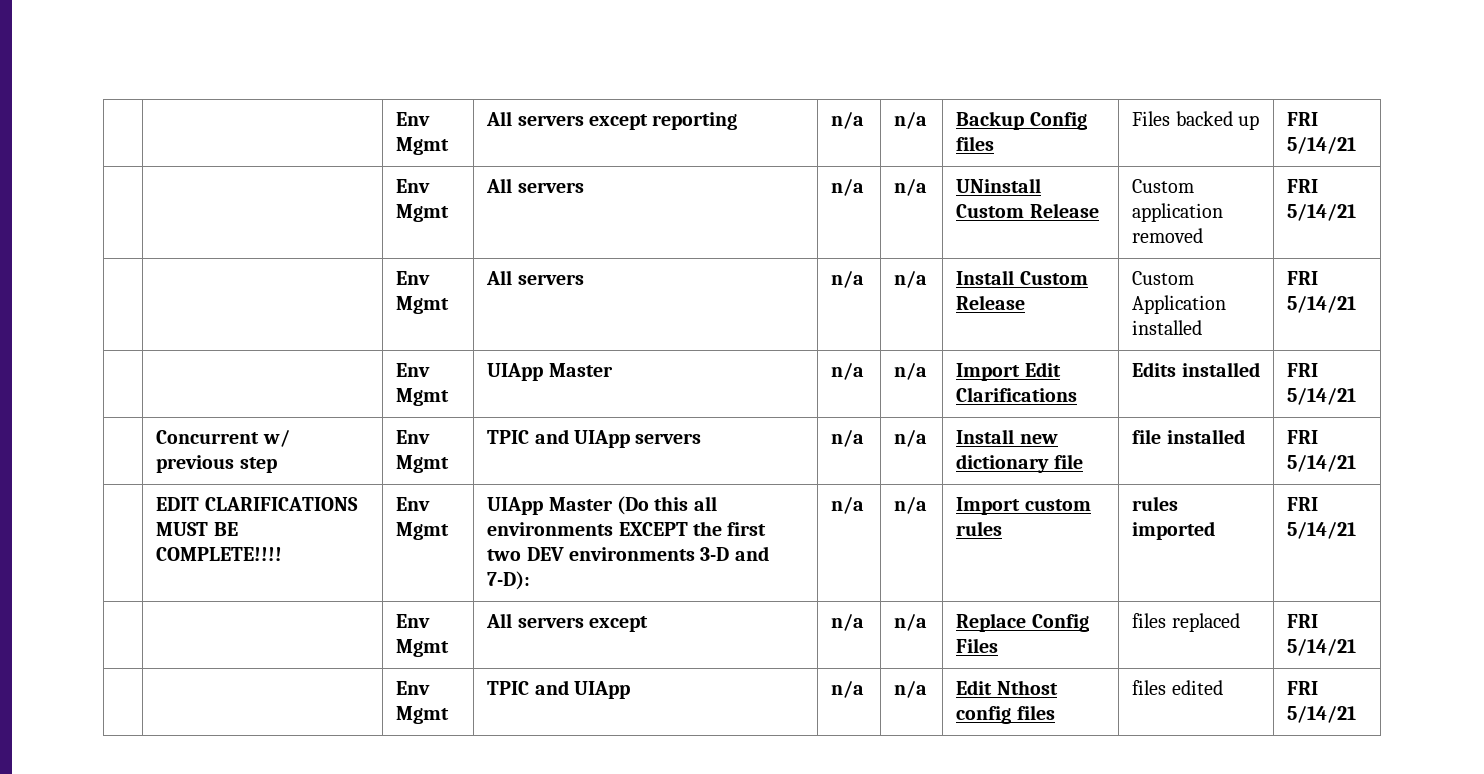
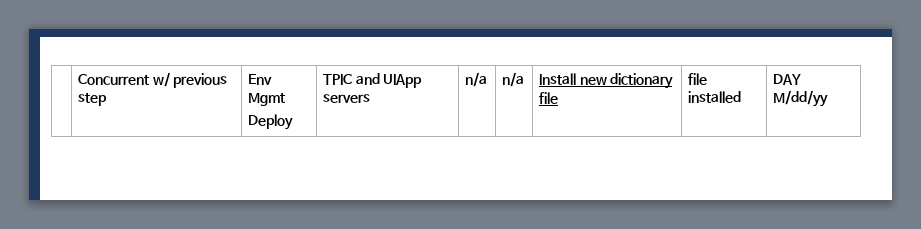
[396,112,431,126] [396,137,450,155] [486,111,738,130] [831,112,865,129] [894,112,928,129] [956,111,1087,130] [956,136,995,151] [1132,111,1260,130] [1287,112,1319,126] [1287,137,1357,154] [396,179,431,193] [396,204,450,222] [486,178,584,193] [831,179,865,196] [894,179,928,196] [956,178,1042,193] [956,203,1099,218] [1132,179,1195,193] [1132,203,1224,222] [1132,228,1204,243] [1287,179,1319,193] [1287,204,1357,221] [396,271,431,285] [396,296,450,314] [486,270,584,285] [831,271,865,288] [894,271,928,288] [956,270,1088,285] [956,295,1026,310] [1132,271,1195,285] [1132,295,1227,314] [1132,320,1203,335] [1287,271,1319,285] [1287,296,1357,313] [396,363,431,377] [396,388,450,406] [487,363,613,381] [831,363,865,380] [894,363,928,380] [956,362,1061,381] [956,387,1078,402] [1132,362,1260,377] [1287,363,1319,377] [1287,388,1357,405] | | Env Mgmt | All servers except reporting | n/a | n/a | Backup Config files | Files backed up | FRI 5/14/21 // | | Env Mgmt | All servers | n/a | n/a | UNinstall Custom Release | Custom application removed | FRI 5/14/21 // | | Env Mgmt | All servers | n/a | n/a | Install Custom Release | Custom Application installed | FRI 5/14/21 // | | Env Mgmt | UIApp Master | n/a | n/a | Import Edit Clarifications | Edits installed | FRI 5/14/21 // | -> (77, 79) |
(450, 464) none -> [247,114,293,130] // Deploy
[1287,430,1319,444] [1287,455,1357,472] [156,497,358,511] [156,522,238,536] [156,547,283,561] [396,497,431,511] [396,522,450,540] [487,496,717,515] [487,521,767,536] [487,546,769,561] [487,571,531,590] [831,497,865,514] [894,497,928,514] [956,497,1091,515] [956,521,1003,536] [1132,496,1179,511] [1132,521,1216,540] [1287,497,1319,511] [1287,522,1357,539] [396,614,431,628] [396,639,450,657] [486,613,649,632] [831,614,865,631] [894,614,928,631] [956,613,1089,632] [956,638,999,653] [1132,613,1240,632] [1287,614,1319,628] [1287,639,1357,656] [396,681,431,695] [396,706,450,724] [487,680,631,699] [831,681,865,698] [894,681,928,698] [956,680,1058,695] [956,705,1055,724] [1132,680,1223,695] [1287,681,1319,695] [1287,706,1357,723] FRI 5/14/21 // | EDIT CLARIFICATIONS MUST BE COMPLETE!!!! | Env Mgmt | UIApp Master (Do this all environments EXCEPT the first two DEV environments 3-D and 7-D): | n/a | n/a | Import custom rules | rules imported | FRI 5/14/21 // | | Env Mgmt | All servers except | n/a | n/a | Replace Config Files | files replaced | FRI 5/14/21 // | | Env Mgmt | TPIC and UIApp | n/a | n/a | Edit Nthost config files | files edited | FRI 5/14/21 -> [772,74,801,85] [772,90,828,107] DAY M/dd/yy

